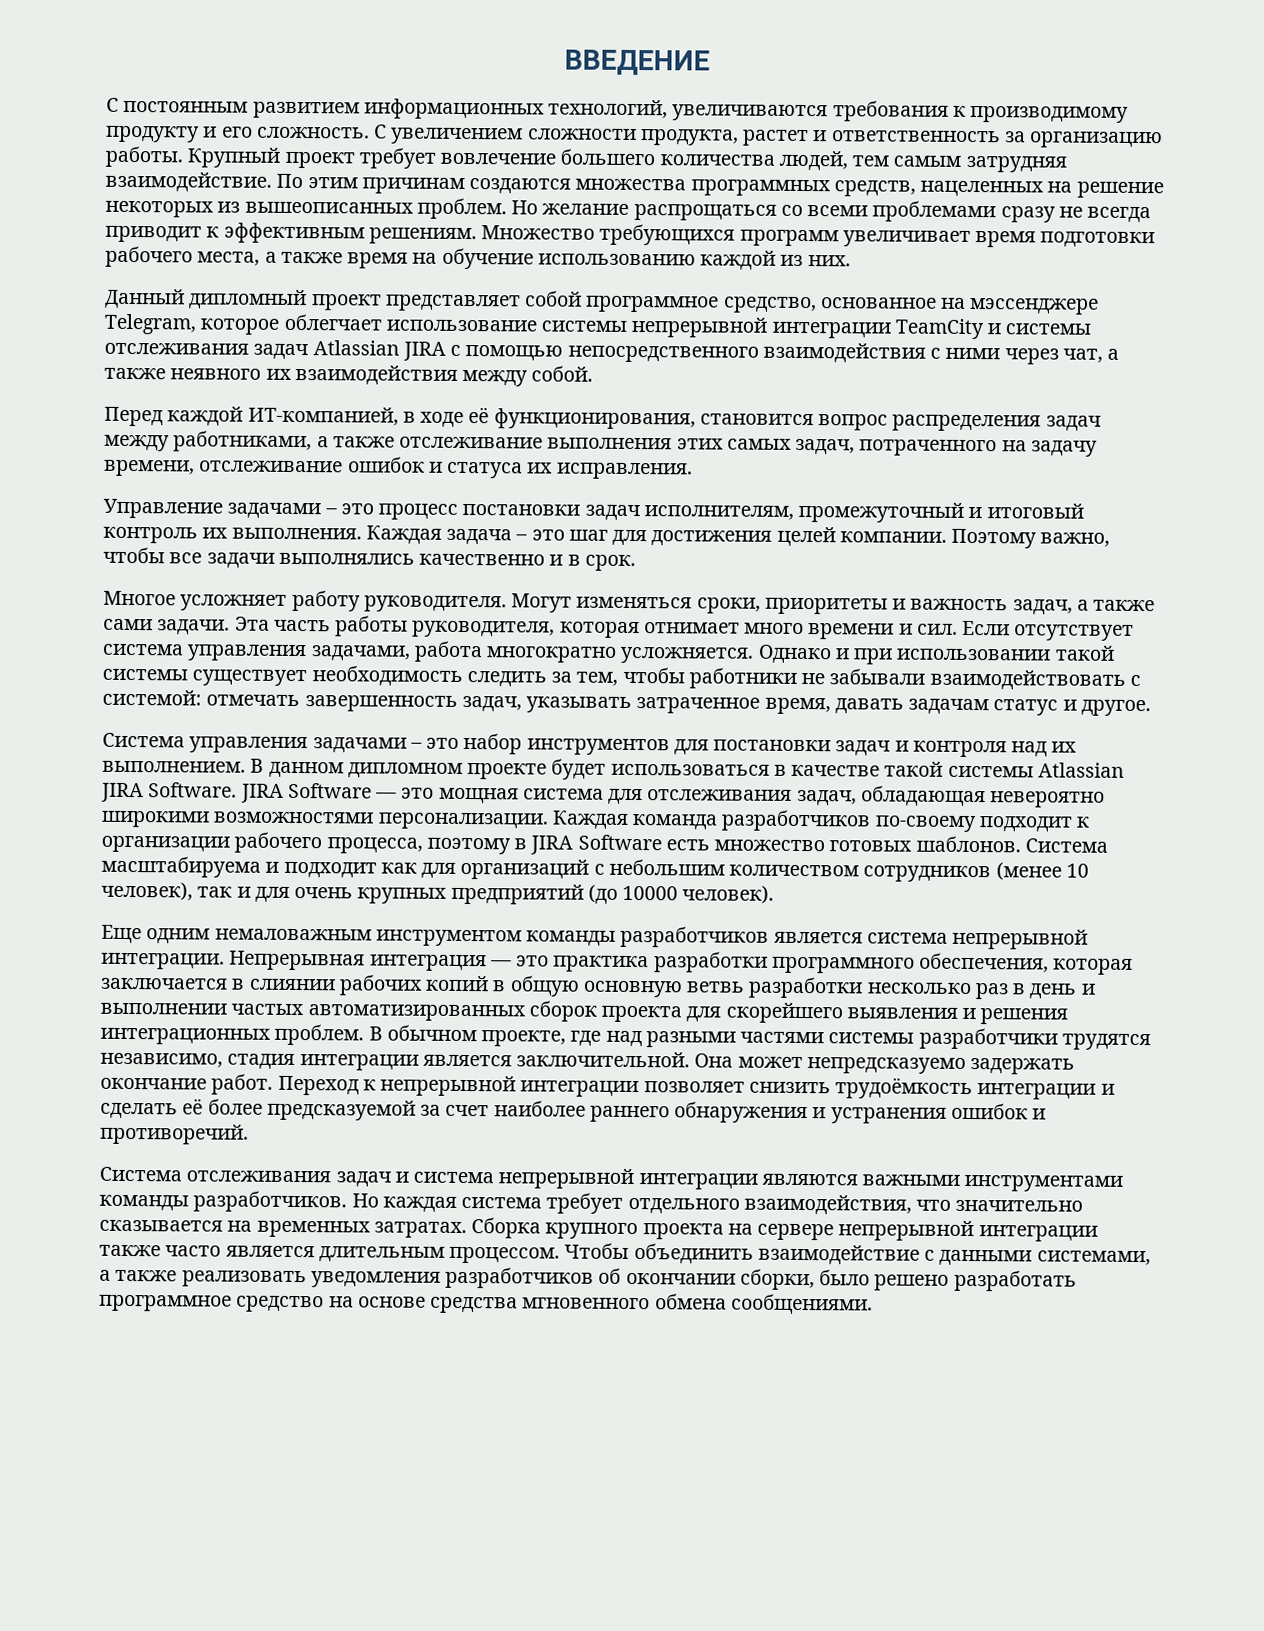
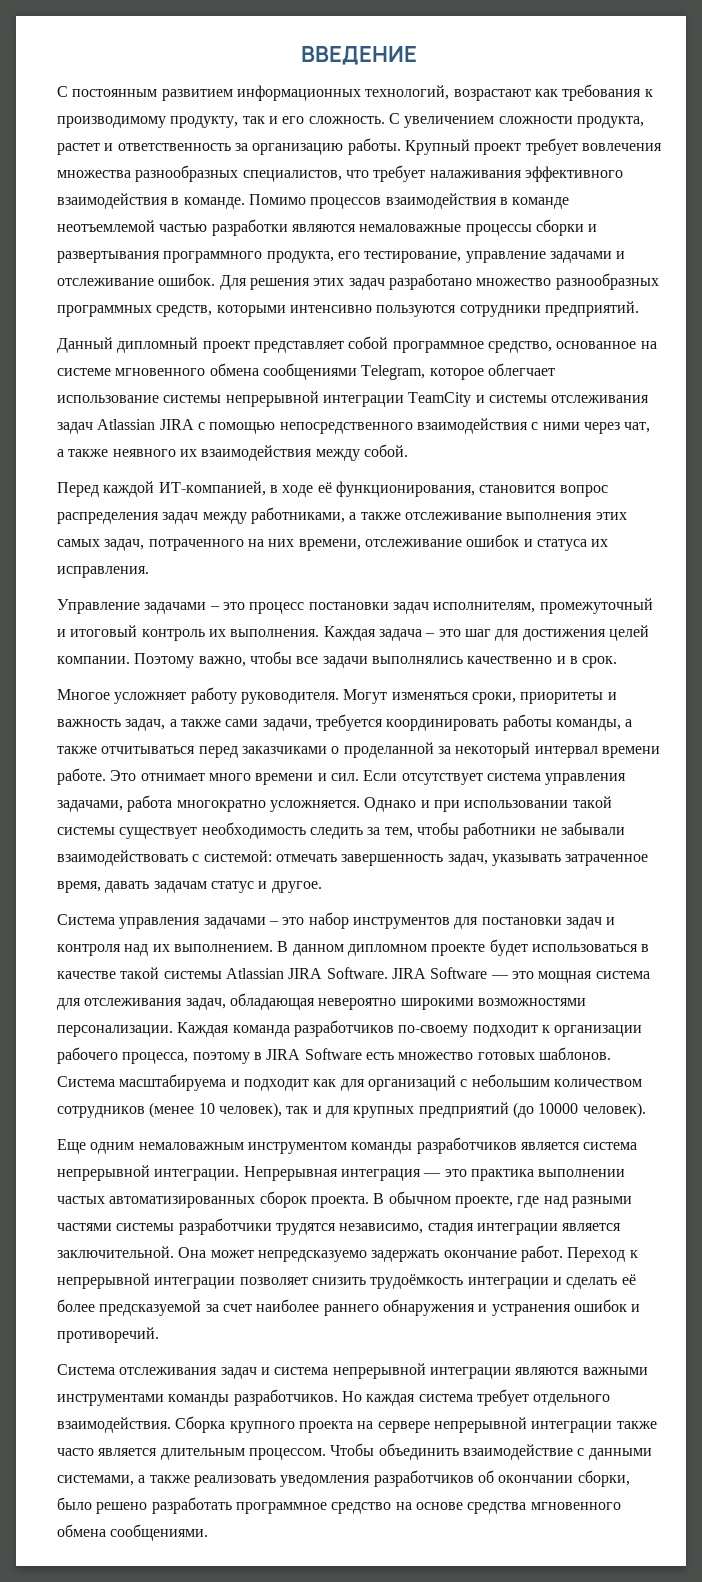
[672,104,829,122] увеличиваются -> [453,89,558,101] возрастают как
[105,125,200,143] продукту -> [170,116,265,128] продукту, так
[440,148,1067,173] [105,171,1164,199] [105,197,1152,223] [105,222,1156,248] [105,245,851,270] вовлечение большего количества людей, тем самым затрудняя взаимодействие. По этим причинам создаются множества программных средств, нацеленных на решение некоторых из вышеописанных проблем. Но желание распрощаться со всеми проблемами сразу не всегда приводит к эффективным решениям. Множество требующихся программ увеличивает время подготовки рабочего места, а также время на обучение использованию каждой из них. -> [581,143,662,151] [57,165,623,182] [57,193,570,209] [57,219,598,236] [57,251,626,263] [57,273,659,290] [57,301,639,317] вовлечения множества разнообразных специалистов, что требует налаживания эффективного взаимодействия в команде. Помимо процессов взаимодействия в команде неотъемлемой частью разработки являются немаловажные процессы сборки и развертывания программного продукта, его тестирование, управление задачами и отслеживание ошибок. Для решения этих задач разработано множество разнообразных программных средств, которыми интенсивно пользуются сотрудники предприятий.
[969,297,1100,315] мэссенджере -> [57,363,357,380] системе мгновенного обмена сообщениями
[1030,440,1098,457] задачу -> [268,539,295,547] них
[157,615,640,639] задачи. Эта часть работы руководителя, которая -> [262,714,633,731] [57,742,660,758] [57,768,137,785] задачи, требуется координировать работы команды, а также отчитываться перед заказчиками о проделанной за некоторый интервал времени работе. Это
[294,886,354,899] очень -> (350, 1112) none
[653,951,1134,975] [100,974,1096,1000] [100,1000,1069,1025] [100,1023,365,1046] разработки программного обеспечения, которая заключается в слиянии рабочих копий в общую основную ветвь разработки несколько раз в день и выполнении частых автоматизированных сборок проекта для скорейшего выявления и решения интеграционных проблем. -> [538,1169,626,1177] [57,1191,369,1208] выполнении частых автоматизированных сборок проекта.
[743,1194,1084,1215] [99,1219,467,1239] взаимодействия, что значительно сказывается на временных затратах. -> [57,1417,171,1433] взаимодействия.

